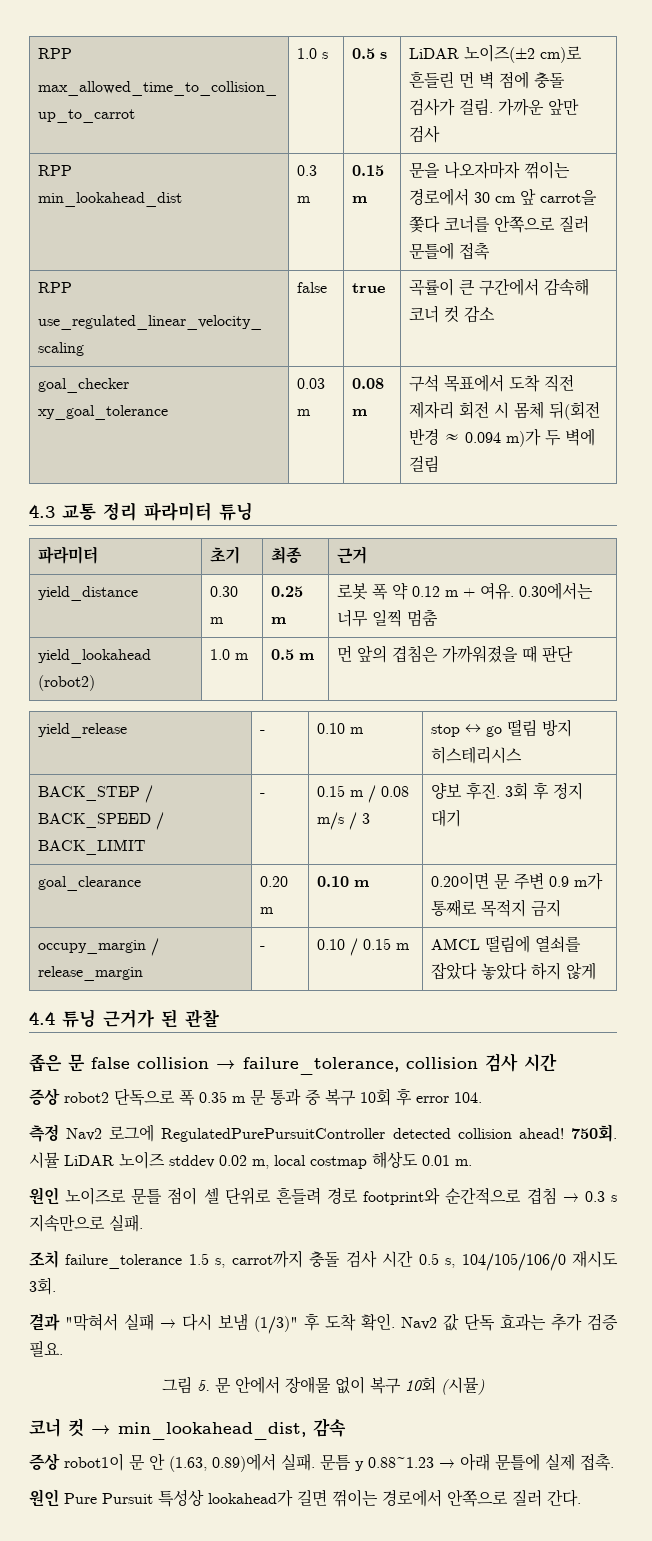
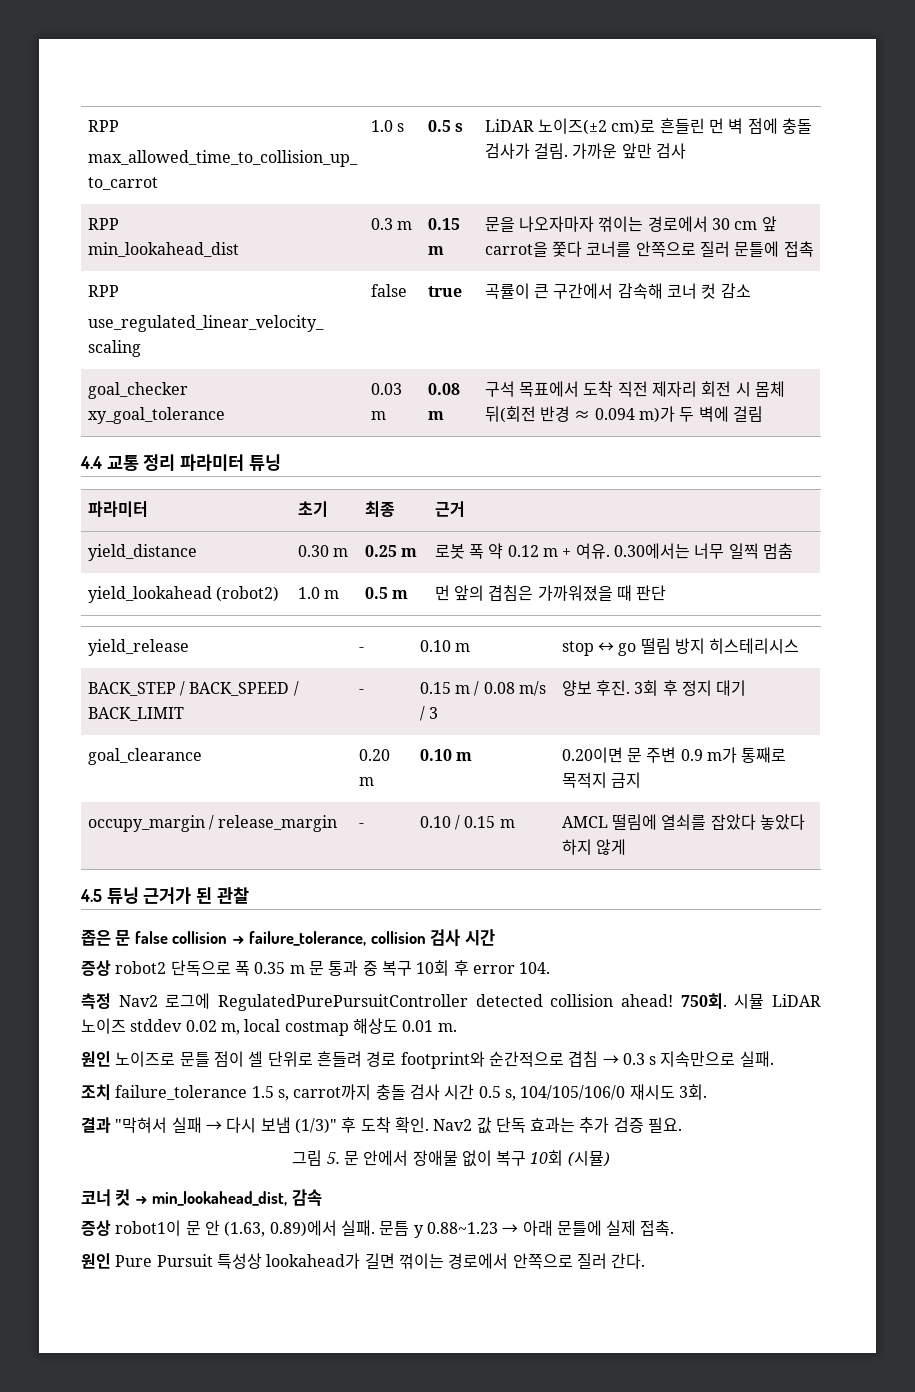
[29,504,55,518] 4.3 -> [80,456,102,469] 4.4
[29,1011,55,1025] 4.4 -> [80,889,102,902] 4.5

